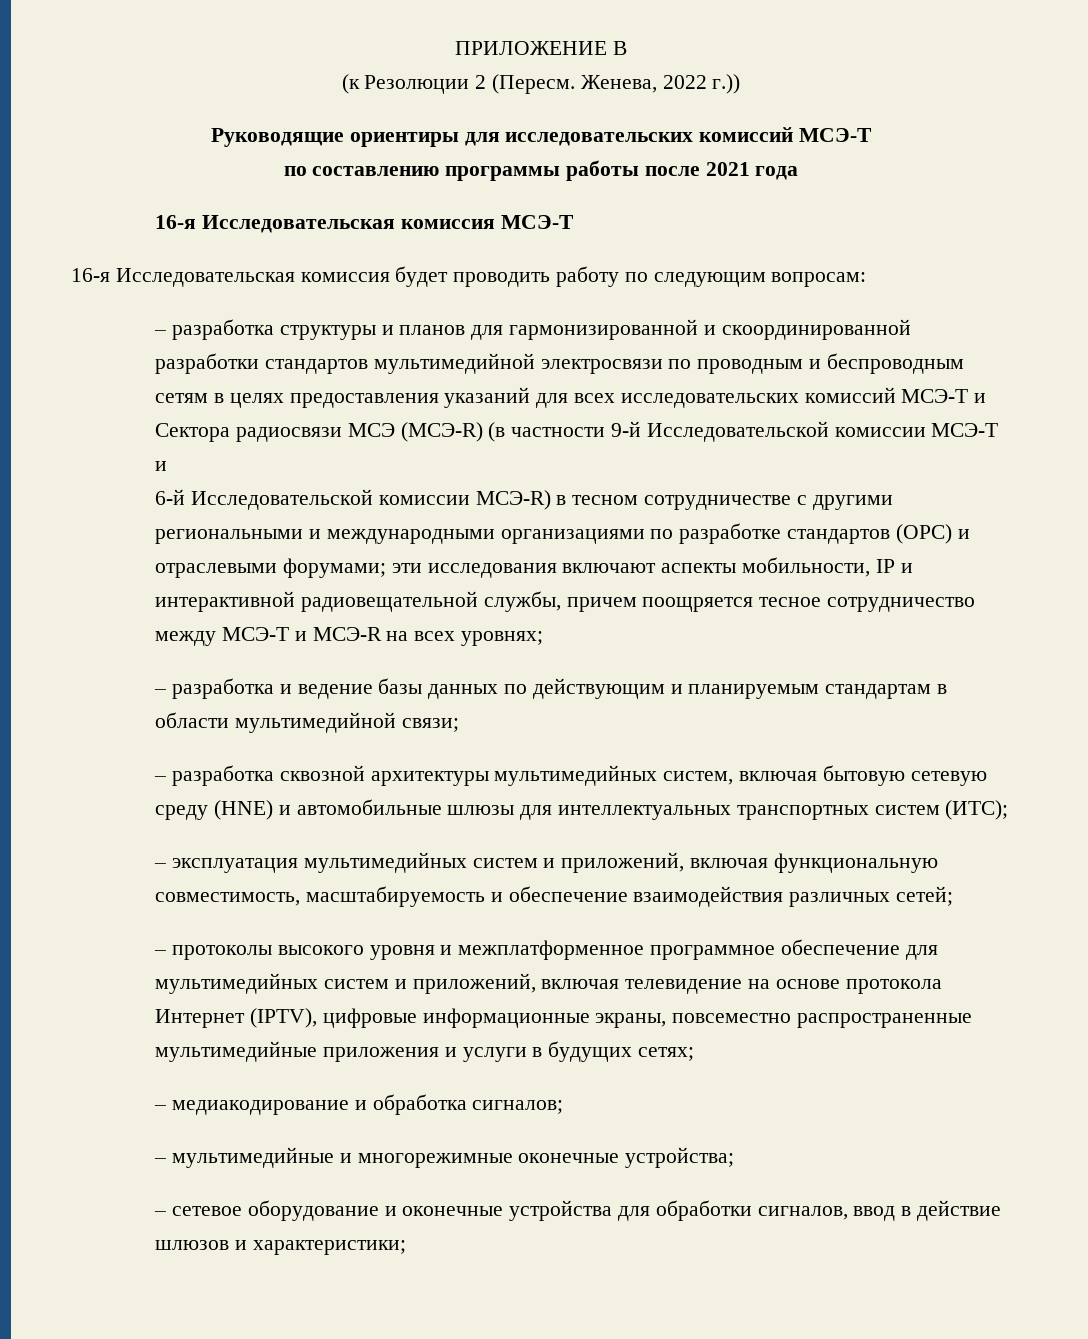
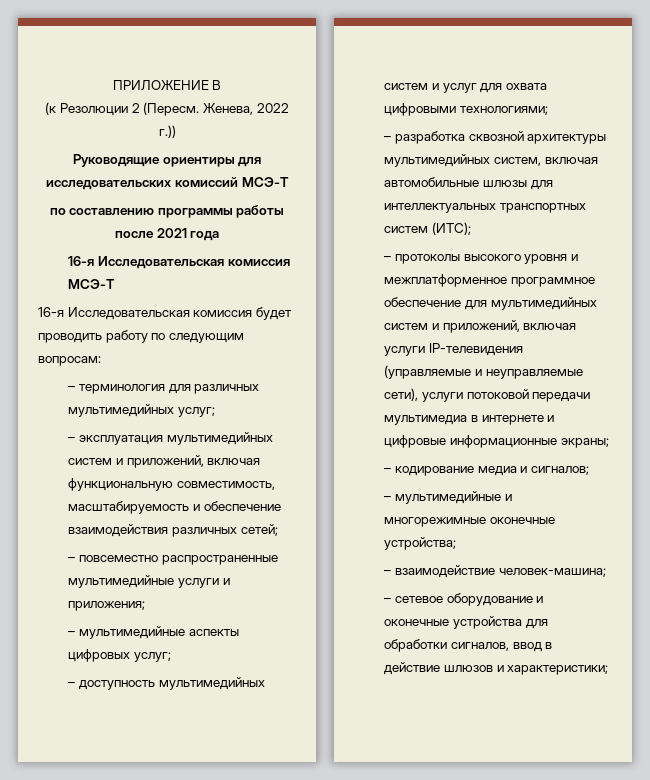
[171,319,911,340] [155,353,964,374] [155,387,987,408] [155,421,999,442] [155,461,168,471] [155,489,893,510] [155,523,970,544] [155,557,913,578] [155,591,975,612] [155,627,543,646] [154,678,947,699] [155,712,459,733] [154,765,987,786] [155,799,1009,820] разработка структуры и планов для гармонизированной и скоординированной разработки стандартов мультимедийной электросвязи по проводным и беспроводным сетям в целях предоставления указаний для всех исследовательских комиссий МСЭ-Т и Сектора радиосвязи МСЭ (МСЭ-R) (в частности 9-й Исследовательской комиссии МСЭ-Т и // 6-й Исследовательской комиссии МСЭ-R) в тесном сотрудничестве с другими региональными и международными организациями по разработке стандартов (ОРС) и отраслевыми форумами; эти исследования включают аспекты мобильности, IP и интерактивной радиовещательной службы, причем поощряется тесное сотрудничество между МСЭ-Т и МСЭ-R на всех уровнях; // – разработка и ведение базы данных по действующим и планируемым стандартам в области мультимедийной связи; // – разработка сквозной архитектуры мультимедийных систем, включая бытовую сетевую среду (HNE) и автомобильные шлюзы для интеллектуальных транспортных систем (ИТС); -> [79,384,260,394] [68,404,216,417] терминология для различных мультимедийных услуг;
(953, 896) none -> [68,555,278,565] [68,575,230,588] [68,601,146,611] [68,626,239,639] [68,649,172,662] [68,677,265,690] [384,83,548,93] [384,103,549,116] [384,131,607,144] [384,154,598,167] [384,177,553,190] [384,203,587,213] [384,222,472,235] // – повсеместно распространенные мультимедийные услуги и приложения; // – мультимедийные аспекты цифровых услуг; // – доступность мультимедийных систем и услуг для охвата цифровыми технологиями; // – разработка сквозной архитектуры мультимедийных систем, включая автомобильные шлюзы для интеллектуальных транспортных систем (ИТС);
[625,979,942,994] [155,1008,972,1028] [155,1041,694,1062] [154,1094,467,1115] телевидение на основе протокола Интернет (IPTV), цифровые информационные экраны, повсеместно распространенные мультимедийные приложения и услуги в будущих сетях; // – медиакодирование и обработка -> [384,343,524,356] [384,365,583,379] [384,388,591,402] [384,415,555,425] [384,435,609,448] [384,466,528,476] услуги IP-телевидения (управляемые и неуправляемые сети), услуги потоковой передачи мультимедиа в интернете и цифровые информационные экраны; // – кодирование медиа и
(735, 1157) none -> [384,565,606,578] // – взаимодействие человек-машина;

